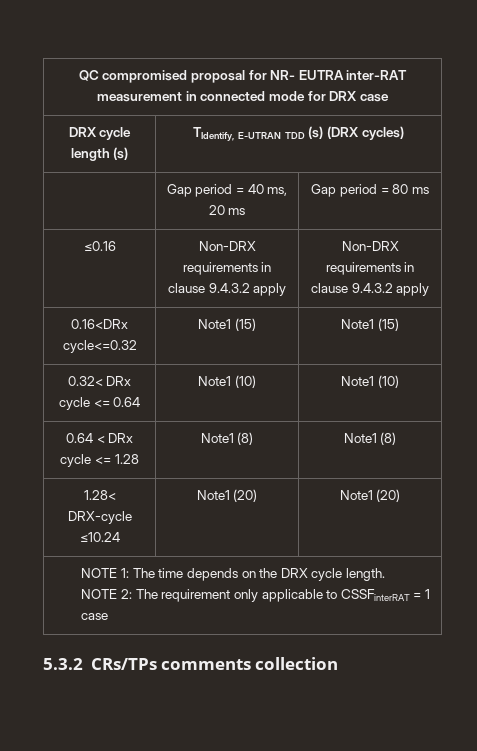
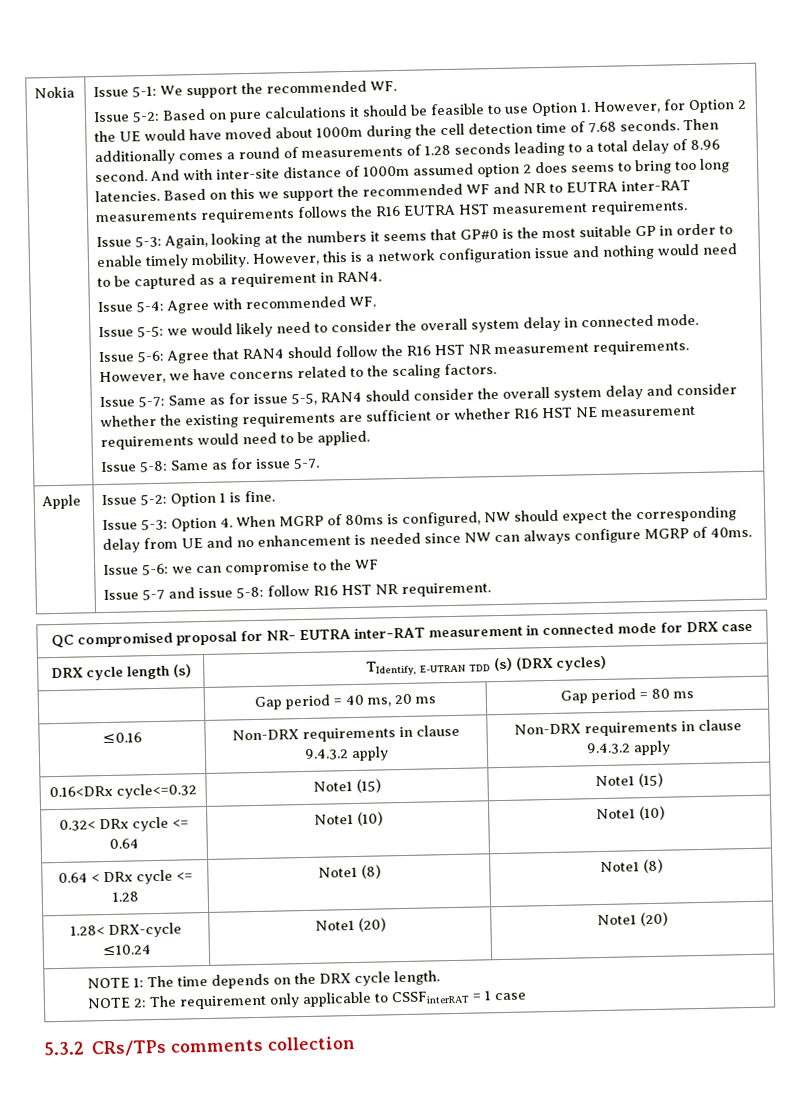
(78, 75) none -> [34,86,76,99] [93,80,398,99] [93,99,747,123] [94,118,720,143] [94,139,721,166] [95,158,731,183] [95,180,692,203] [95,200,689,223] [96,223,734,249] [96,243,738,270] [97,271,383,290] [97,296,377,314] [98,313,700,338] [98,340,690,364] [99,363,498,385] [99,383,738,408] [100,405,697,429] [100,430,371,451] [101,457,321,473] [41,494,82,510] [101,490,276,507] [102,506,738,532] [102,526,753,554] [103,558,380,576] [103,582,492,601] Nokia | Issue 5-1: We support the recommended WF. // Issue 5-2: Based on pure calculations it should be feasible to use Option 1. However, for Option 2 the UE would have moved about 1000m during the cell detection time of 7.68 seconds. Then additionally comes a round of measurements of 1.28 seconds leading to a total delay of 8.96 second. And with inter-site distance of 1000m assumed option 2 does seems to bring too long latencies. Based on this we support the recommended WF and NR to EUTRA inter-RAT measurements requirements follows the R16 EUTRA HST measurement requirements. // Issue 5-3: Again, looking at the numbers it seems that GP#0 is the most suitable GP in order to enable timely mobility. However, this is a network configuration issue and nothing would need to be captured as a requirement in RAN4. // Issue 5-4: Agree with recommended WF. // Issue 5-5: we would likely need to consider the overall system delay in connected mode. // Issue 5-6: Agree that RAN4 should follow the R16 HST NR measurement requirements. However, we have concerns related to the scaling factors. // Issue 5-7: Same as for issue 5-5, RAN4 should consider the overall system delay and consider whether the existing requirements are sufficient or whether R16 HST NE measurement requirements would need to be applied. // Issue 5-8: Same as for issue 5-7. // Apple | Issue 5-2: Option 1 is fine. // Issue 5-3: Option 4. When MGRP of 80ms is configured, NW should expect the corresponding delay from UE and no enhancement is needed since NW can always configure MGRP of 40ms. // Issue 5-6: we can compromise to the WF // Issue 5-7 and issue 5-8: follow R16 HST NR requirement. //

